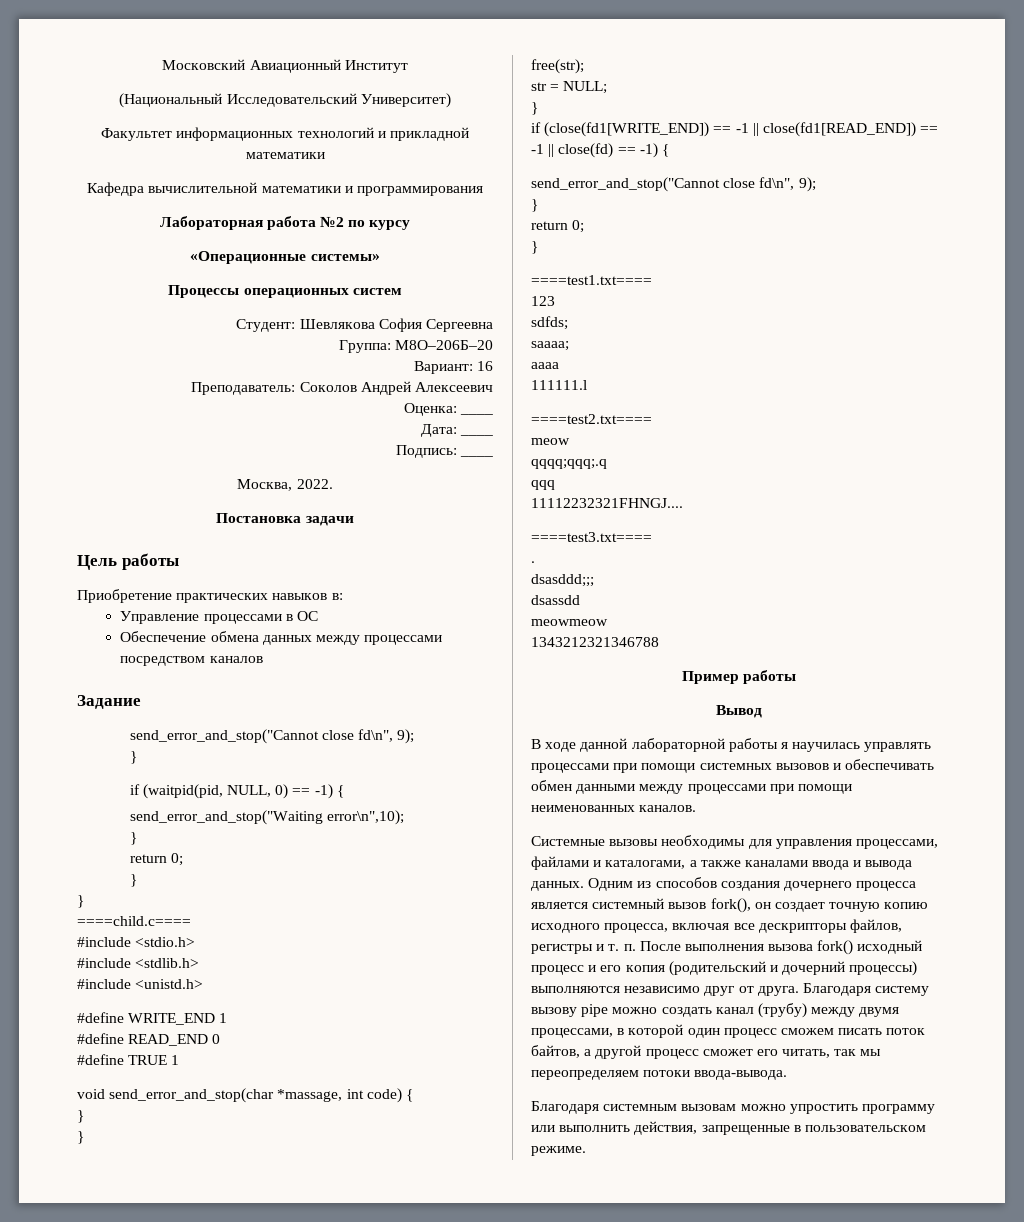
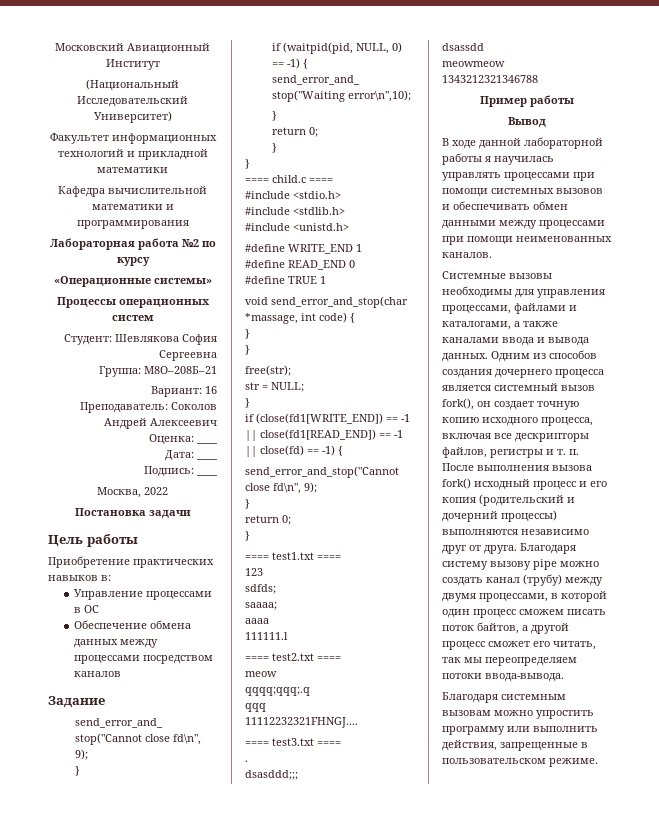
[395,340,493,350] М8О–206Б–20 -> [144,366,217,374] М8О–208Б–21
[296,479,333,489] 2022. -> [144,487,168,495] 2022
[77,916,191,926] ====child.c==== -> [245,175,333,183] ==== child.c ====
[531,275,652,285] ====test1.txt==== -> [245,552,341,560] ==== test1.txt ====
[531,414,652,424] ====test2.txt==== -> [245,653,341,661] ==== test2.txt ====
[531,532,652,542] ====test3.txt==== -> [245,738,341,746] ==== test3.txt ====

